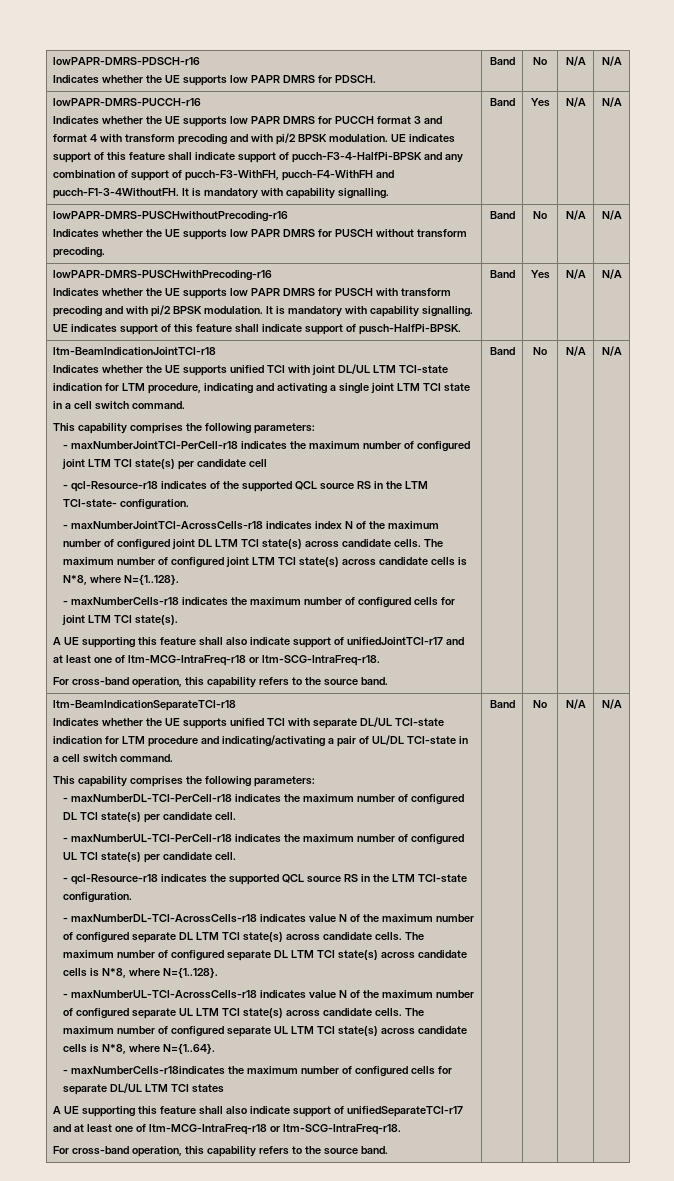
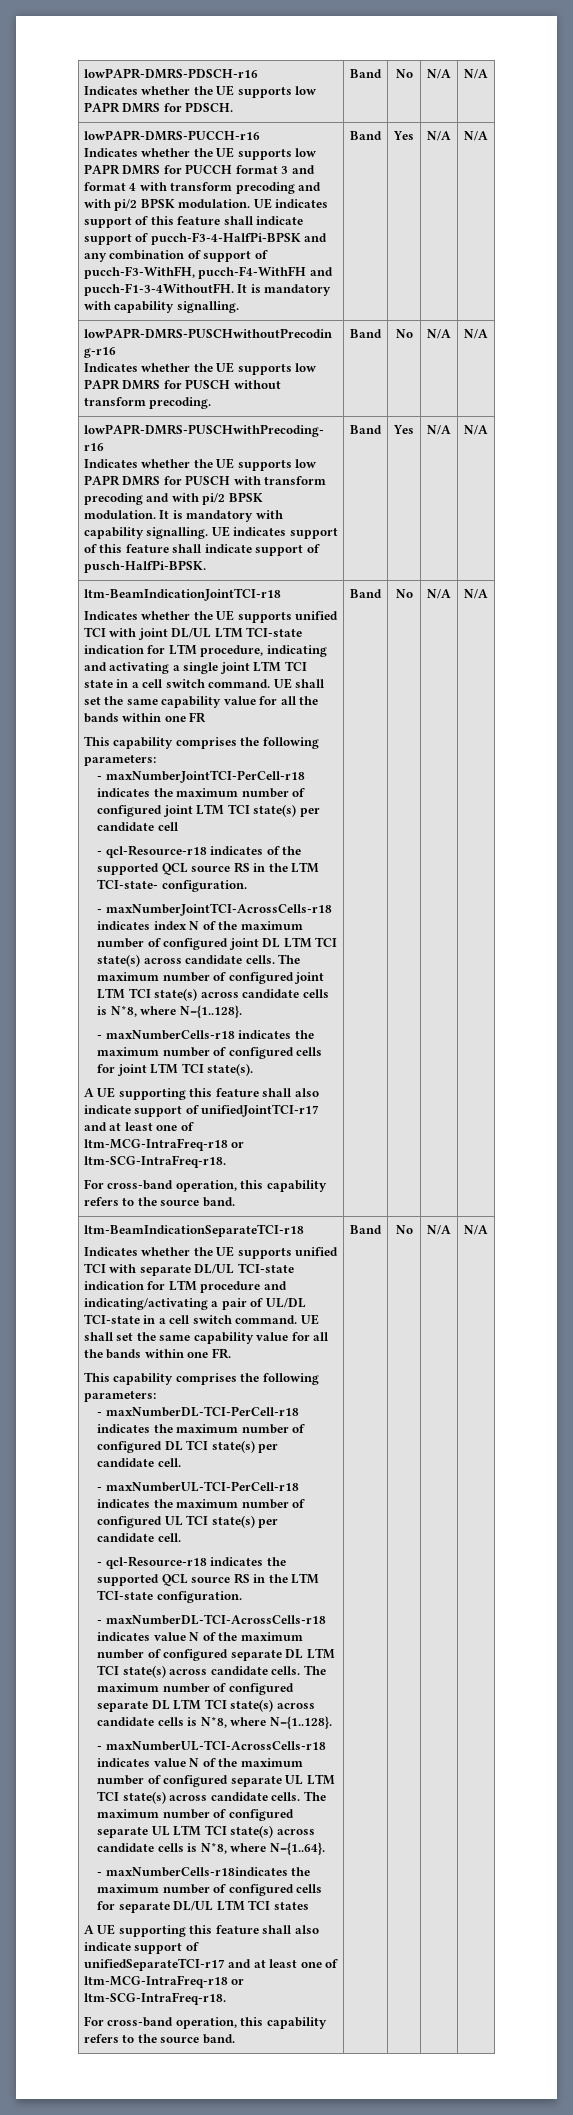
(186, 405) none -> [273,678,326,689] [83,696,319,708] [83,712,207,723] UE shall set the same capability value for all the bands within one FR
(174, 758) none -> [300,1314,319,1325] [83,1332,330,1344] [83,1348,231,1359] UE shall set the same capability value for all the bands within one FR.

